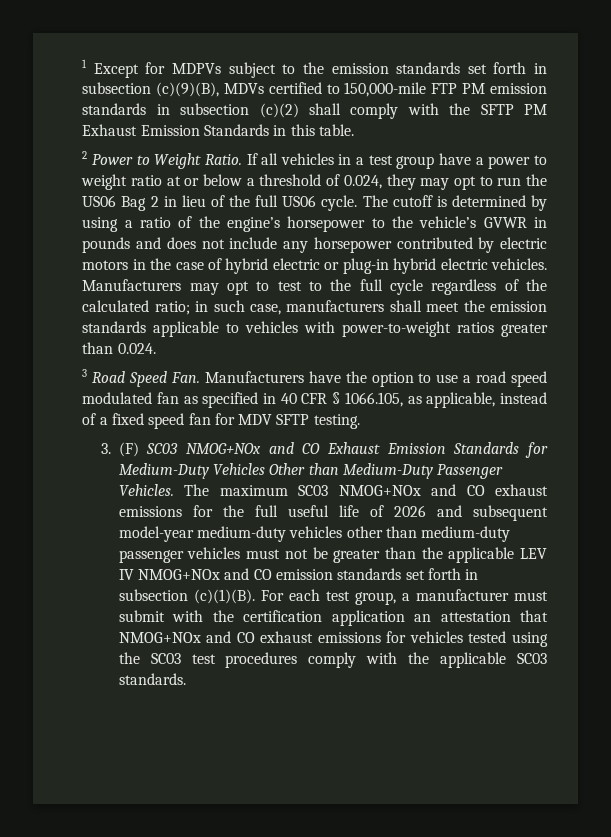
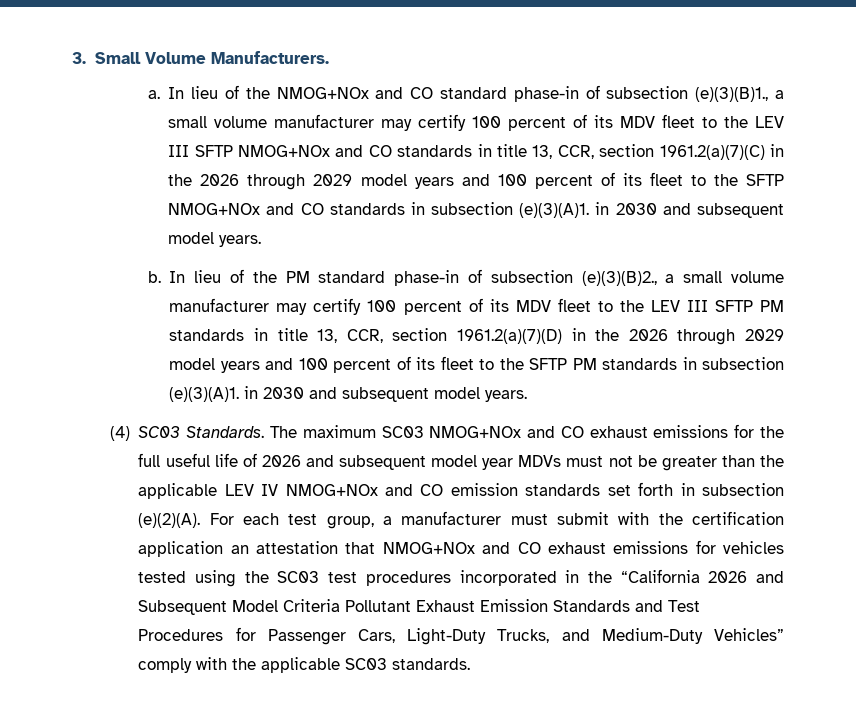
[82,59,548,78] [82,82,547,97] [82,103,548,119] [82,124,354,136] [82,151,548,169] [81,174,548,190] [82,195,547,211] [82,216,548,232] [82,237,547,253] [82,258,547,274] [82,279,548,295] [82,300,548,315] [82,321,548,337] [82,342,156,354] [82,369,548,387] [82,392,547,408] [82,413,360,429] [100,442,548,458] [118,463,504,479] [118,484,174,496] 1 Except for MDPVs subject to the emission standards set forth in subsection (c)(9)(B), MDVs certified to 150,000-mile FTP PM emission standards in subsection (c)(2) shall comply with the SFTP PM Exhaust Emission Standards in this table. // 2 Power to Weight Ratio. If all vehicles in a test group have a power to weight ratio at or below a threshold of 0.024, they may opt to run the US06 Bag 2 in lieu of the full US06 cycle. The cutoff is determined by using a ratio of the engine’s horsepower to the vehicle’s GVWR in pounds and does not include any horsepower contributed by electric motors in the case of hybrid electric or plug-in hybrid electric vehicles. Manufacturers may opt to test to the full cycle regardless of the calculated ratio; in such case, manufacturers shall meet the emission standards applicable to vehicles with power-to-weight ratios greater than 0.024. // 3 Road Speed Fan. Manufacturers have the option to use a road speed modulated fan as specified in 40 CFR § 1066.105, as applicable, instead of a fixed speed fan for MDV SFTP testing. // 3. (F) SC03 NMOG+NOx and CO Exhaust Emission Standards for Medium-Duty Vehicles Other than Medium-Duty Passenger Vehicles. -> [72,51,329,64] [147,85,784,102] [168,114,785,131] [168,144,784,160] [168,172,785,190] [168,202,785,218] [168,232,262,247] [147,269,784,286] [169,298,785,315] [169,328,785,345] [169,356,784,373] [169,386,528,402] [109,426,265,441] 3. Small Volume Manufacturers. // a. In lieu of the NMOG+NOx and CO standard phase-in of subsection (e)(3)(B)1., a small volume manufacturer may certify 100 percent of its MDV fleet to the LEV III SFTP NMOG+NOx and CO standards in title 13, CCR, section 1961.2(a)(7)(C) in the 2026 through 2029 model years and 100 percent of its fleet to the SFTP NMOG+NOx and CO standards in subsection (e)(3)(A)1. in 2030 and subsequent model years. // b. In lieu of the PM standard phase-in of subsection (e)(3)(B)2., a small volume manufacturer may certify 100 percent of its MDV fleet to the LEV III SFTP PM standards in title 13, CCR, section 1961.2(a)(7)(D) in the 2026 through 2029 model years and 100 percent of its fleet to the SFTP PM standards in subsection (e)(3)(A)1. in 2030 and subsequent model years. // (4) SC03 Standards.
[118,526,511,542] [118,547,241,563] model-year medium-duty vehicles other than medium-duty passenger vehicles -> [431,455,562,470] model year MDVs
[193,589,255,604] (c)(1)(B). -> [138,513,201,528] (e)(2)(A).
(298, 660) none -> [459,569,785,586] [138,599,701,615] [138,627,784,645] incorporated in the “California 2026 and Subsequent Model Criteria Pollutant Exhaust Emission Standards and Test Procedures for Passenger Cars, Light-Duty Trucks, and Medium-Duty Vehicles”

